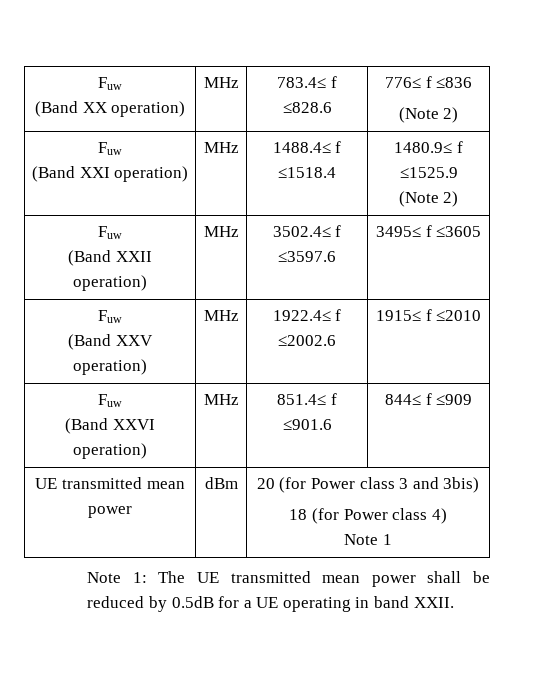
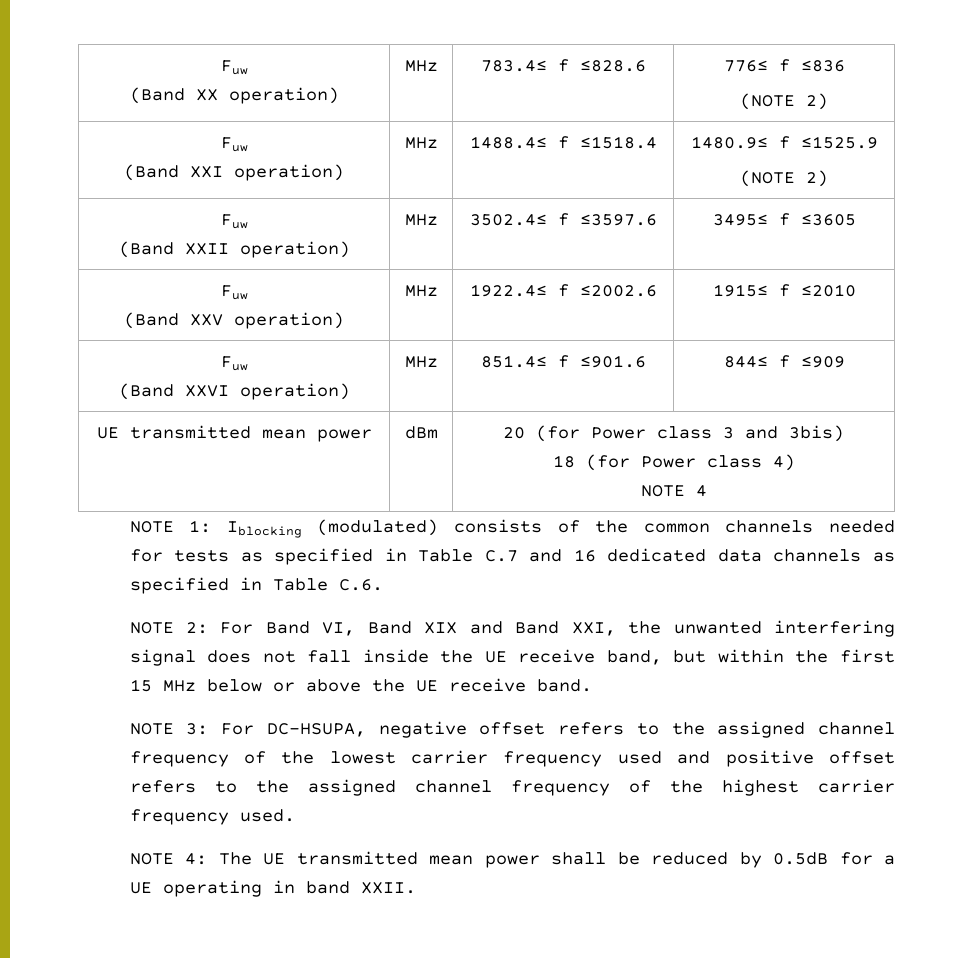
[398,107,439,123] (Note -> [740,93,795,110] (NOTE
[398,191,439,207] (Note -> [740,170,795,187] (NOTE
[344,534,392,545] [87,572,147,583] Note 1 // Note 1: -> [640,485,707,497] [129,519,895,538] [129,548,895,565] [129,577,383,594] [129,620,896,637] [129,649,895,666] [129,678,592,692] [129,721,895,738] [129,750,895,767] [129,779,895,796] [129,809,295,825] [129,853,208,865] NOTE 4 // NOTE 1: Iblocking (modulated) consists of the common channels needed for tests as specified in Table C.7 and 16 dedicated data channels as specified in Table C.6. // NOTE 2: For Band VI, Band XIX and Band XXI, the unwanted interfering signal does not fall inside the UE receive band, but within the first 15 MHz below or above the UE receive band. // NOTE 3: For DC-HSUPA, negative offset refers to the assigned channel frequency of the lowest carrier frequency used and positive offset refers to the assigned channel frequency of the highest carrier frequency used. // NOTE 4:

